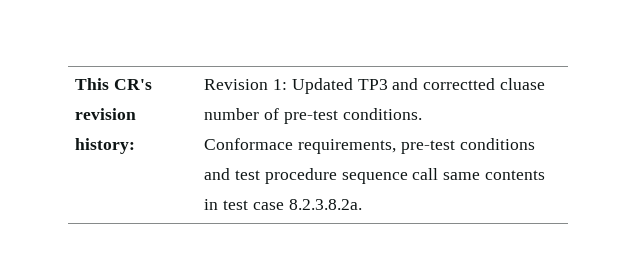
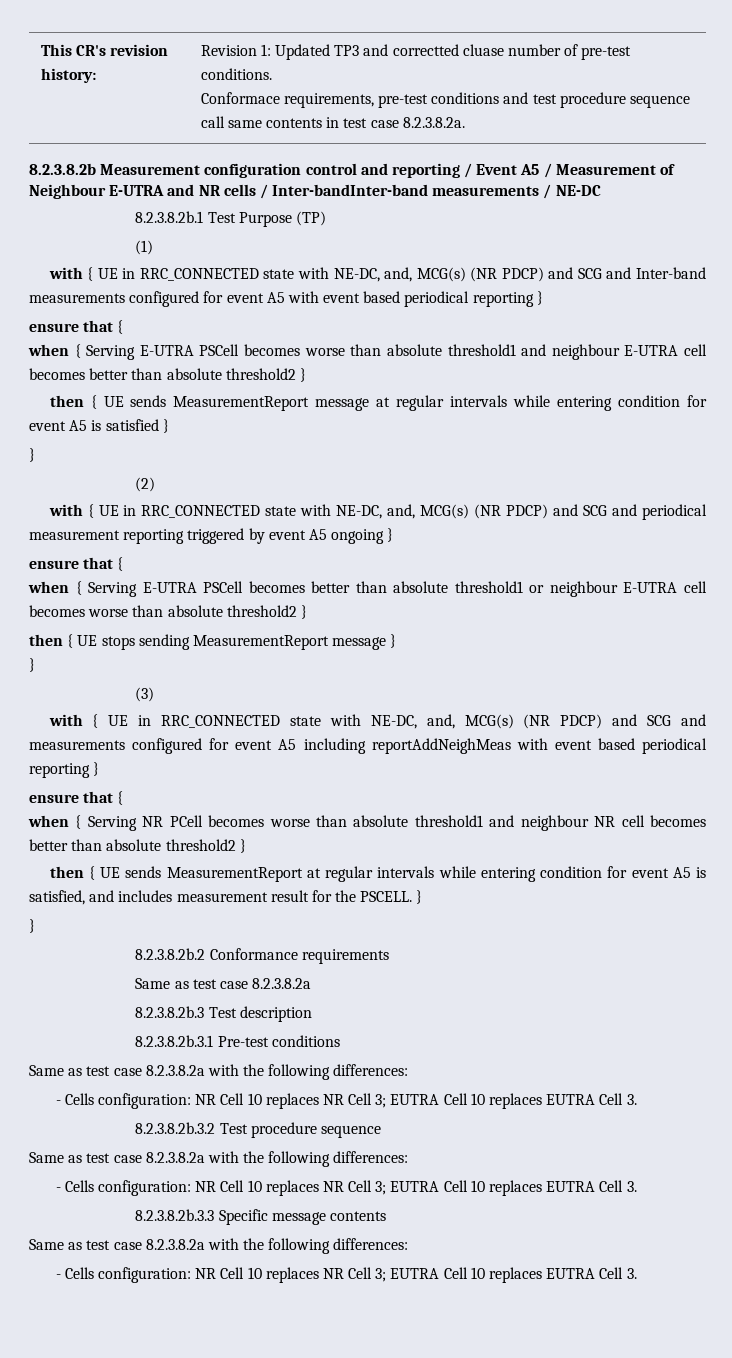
(362, 204) none -> [29,163,676,178] [29,184,601,199] [135,211,326,227] [135,240,154,255] [48,267,707,282] [29,291,543,307] [29,320,124,334] [28,344,708,360] [29,368,306,382] [49,395,708,411] [29,419,169,433] [29,448,35,462] [135,477,156,492] [48,504,707,520] [29,528,394,544] [29,557,124,571] [28,581,708,597] [29,605,307,619] [29,634,397,650] [29,658,35,672] [135,687,155,702] [48,714,706,729] [29,738,708,754] [29,762,100,778] [29,791,124,805] [28,815,707,831] [29,839,246,853] [49,866,707,882] [29,890,423,905] [29,919,35,933] [135,948,389,964] [135,978,312,989] [135,1006,312,1022] [135,1035,340,1047] [29,1064,409,1080] [55,1093,637,1109] [135,1122,381,1138] [29,1151,409,1167] [55,1180,637,1196] [135,1209,386,1225] [29,1238,409,1254] [55,1267,637,1283] // 8.2.3.8.2b Measurement configuration control and reporting / Event A5 / Measurement of Neighbour E-UTRA and NR cells / Inter-bandInter-band measurements / NE-DC // 8.2.3.8.2b.1 Test Purpose (TP) // (1) // with { UE in RRC_CONNECTED state with NE-DC, and, MCG(s) (NR PDCP) and SCG and Inter-band measurements configured for event A5 with event based periodical reporting } // ensure that { // when { Serving E-UTRA PSCell becomes worse than absolute threshold1 and neighbour E-UTRA cell becomes better than absolute threshold2 } // then { UE sends MeasurementReport message at regular intervals while entering condition for event A5 is satisfied } // } // (2) // with { UE in RRC_CONNECTED state with NE-DC, and, MCG(s) (NR PDCP) and SCG and periodical measurement reporting triggered by event A5 ongoing } // ensure that { // when { Serving E-UTRA PSCell becomes better than absolute threshold1 or neighbour E-UTRA cell becomes worse than absolute threshold2 } // then { UE stops sending MeasurementReport message } // } // (3) // with { UE in RRC_CONNECTED state with NE-DC, and, MCG(s) (NR PDCP) and SCG and measurements configured for event A5 including reportAddNeighMeas with event based periodical reporting } // ensure that { // when { Serving NR PCell becomes worse than absolute threshold1 and neighbour NR cell becomes better than absolute threshold2 } // then { UE sends MeasurementReport at regular intervals while entering condition for event A5 is satisfied, and includes measurement result for the PSCELL. } // } // 8.2.3.8.2b.2 Conformance requirements // Same as test case 8.2.3.8.2a // 8.2.3.8.2b.3 Test description // 8.2.3.8.2b.3.1 Pre-test conditions // Same as test case 8.2.3.8.2a with the following differences: // - Cells configuration: NR Cell 10 replaces NR Cell 3; EUTRA Cell 10 replaces EUTRA Cell 3. // 8.2.3.8.2b.3.2 Test procedure sequence // Same as test case 8.2.3.8.2a with the following differences: // - Cells configuration: NR Cell 10 replaces NR Cell 3; EUTRA Cell 10 replaces EUTRA Cell 3. // 8.2.3.8.2b.3.3 Specific message contents // Same as test case 8.2.3.8.2a with the following differences: // - Cells configuration: NR Cell 10 replaces NR Cell 3; EUTRA Cell 10 replaces EUTRA Cell 3.

